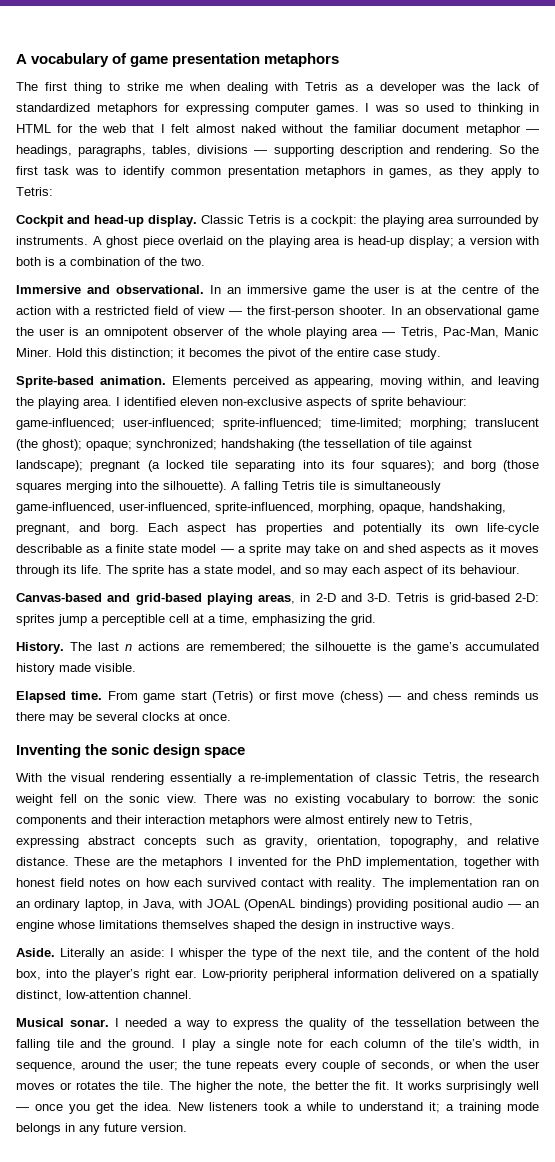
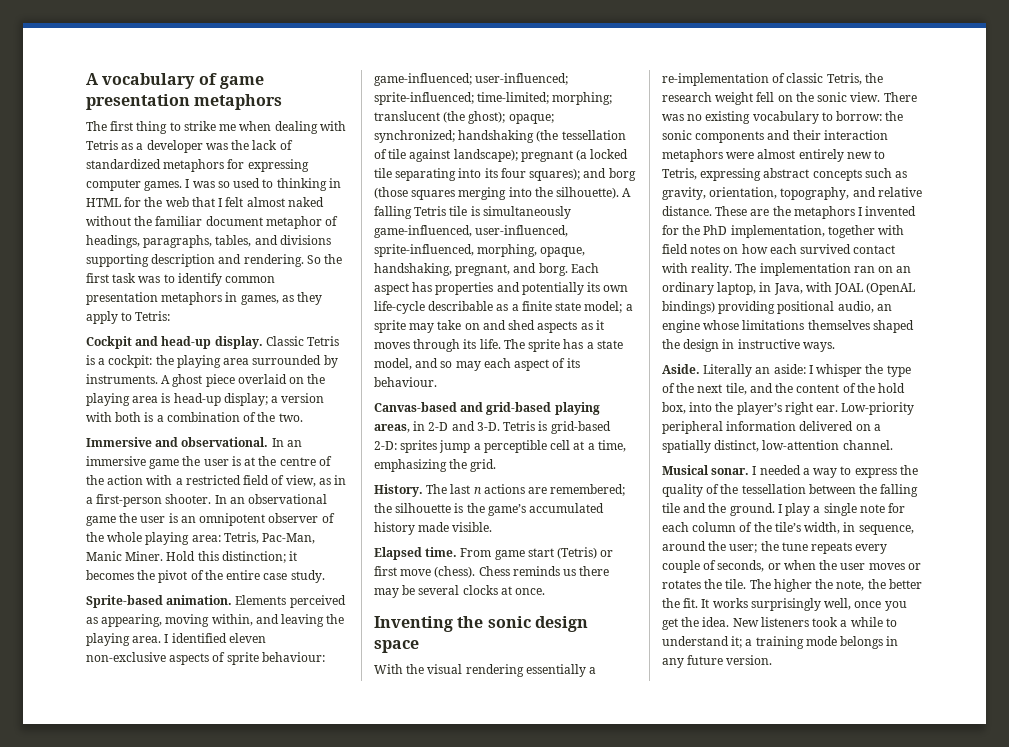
[525,129,539,133] — -> [325,216,339,226] of
[197,145,268,154] divisions — -> [254,235,331,245] and divisions
[198,306,265,315] view — the -> [285,475,347,487] [86,497,93,504] view, as in a
[352,328,396,336] area — -> [191,535,221,542] area:
[181,544,234,553] model — -> [584,301,623,313] model;
[339,691,469,703] (chess) — and chess -> [434,566,510,578] (chess). Chess
[16,878,55,887] honest -> (905, 230) none
[472,899,521,908] audio — -> [837,301,874,313] audio,
[516,1081,539,1090] [16,1107,29,1111] well — -> [824,598,852,610] well,

